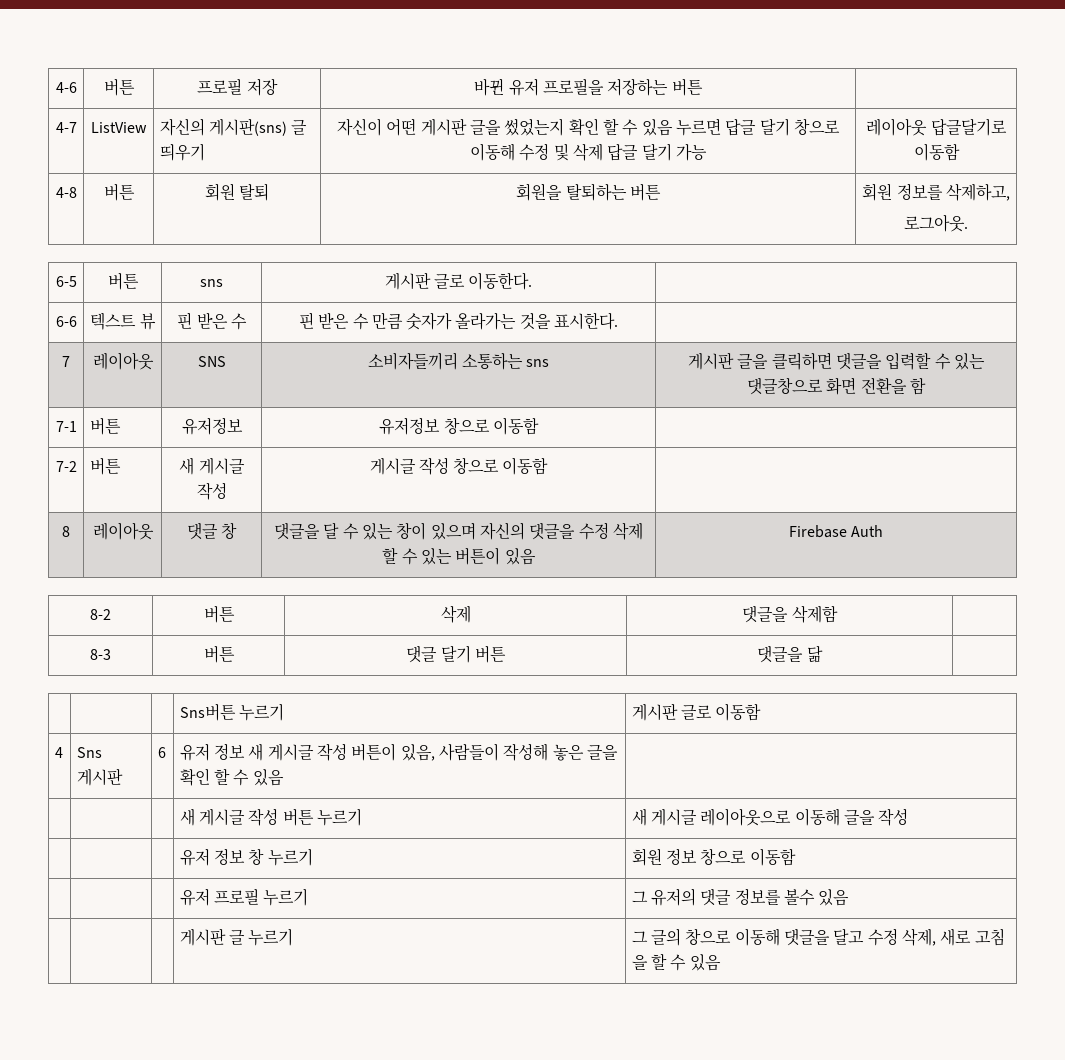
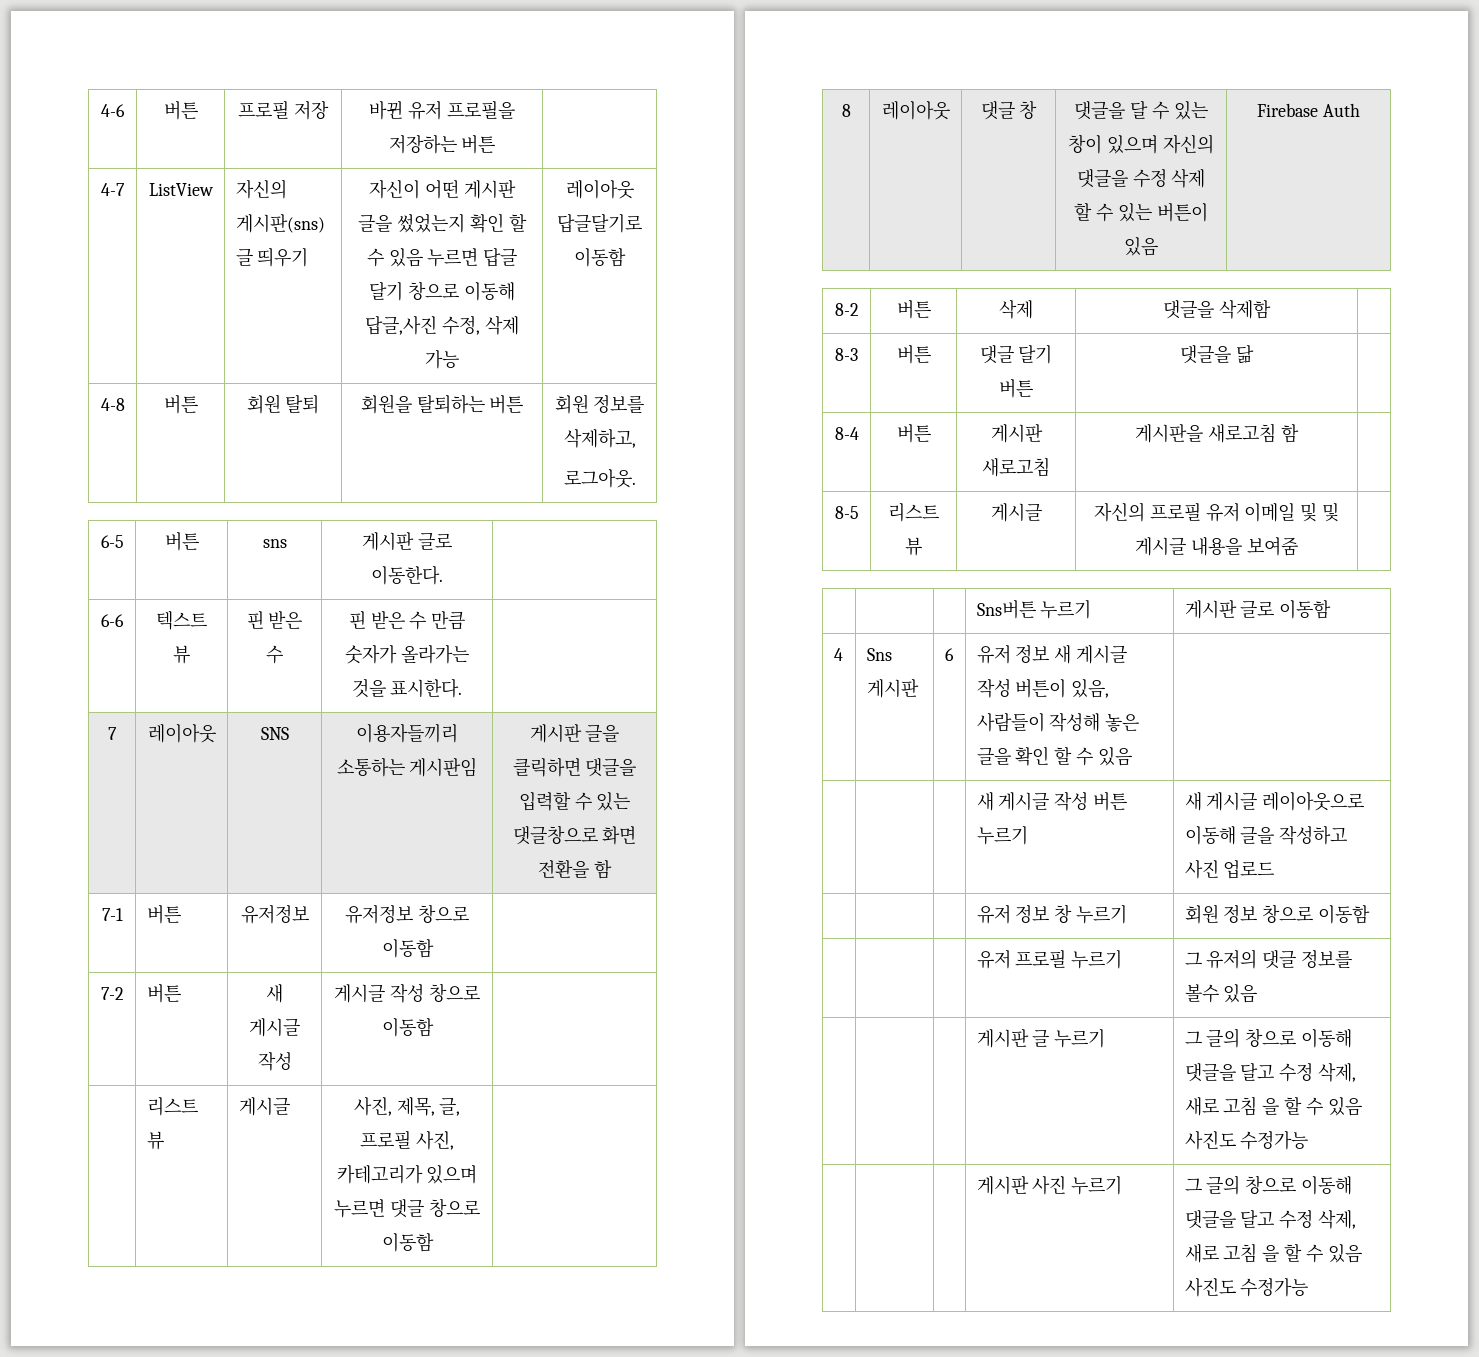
[519,143,672,161] 수정 및 삭제 답글 달기 -> [365,315,519,335] 답글,사진 수정, 삭제
[367,352,550,370] 소비자들끼리 소통하는 sns -> [356,723,458,743] [336,758,478,777] 이용자들끼리 소통하는 게시판임
(549, 466) none -> [146,1097,198,1116] [146,1131,164,1150] [238,1097,290,1116] [353,1097,461,1116] [360,1130,454,1150] [336,1165,478,1184] [334,1198,480,1218] [381,1233,434,1252] // | 리스트 뷰 | 게시글 | 사진, 제목, 글, 프로필 사진, 카테고리가 있으며 누르면 댓글 창으로 이동함 |
(823, 654) none -> [834,427,859,440] [896,424,931,443] [990,424,1043,443] [982,457,1050,477] [1135,423,1299,443] [834,506,859,519] [888,503,939,522] [905,537,922,556] [990,503,1042,522] [1093,502,1340,522] [1135,537,1298,556] // 8-4 | 버튼 | 게시판 새로고침 | 게시판을 새로고침 함 | // 8-5 | 리스트 뷰 | 게시글 | 자신의 프로필 유저 이메일 및 및 게시글 내용을 보여줌 |
[878,808,909,826] 작성 -> [1279,826,1348,845] [1184,860,1275,879] 작성하고 사진 업로드
(721, 962) none -> [1184,1131,1309,1150] [976,1176,1123,1195] [1184,1175,1353,1195] [1184,1210,1357,1229] [1184,1243,1362,1263] [1184,1278,1309,1297] 사진도 수정가능 // | | | 게시판 사진 누르기 | 그 글의 창으로 이동해 댓글을 달고 수정 삭제, 새로 고침 을 할 수 있음 사진도 수정가능

